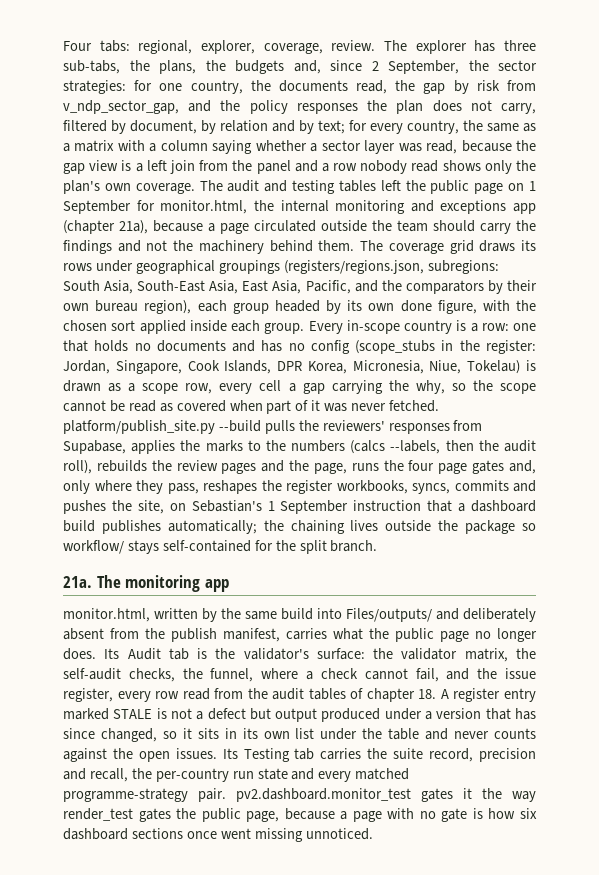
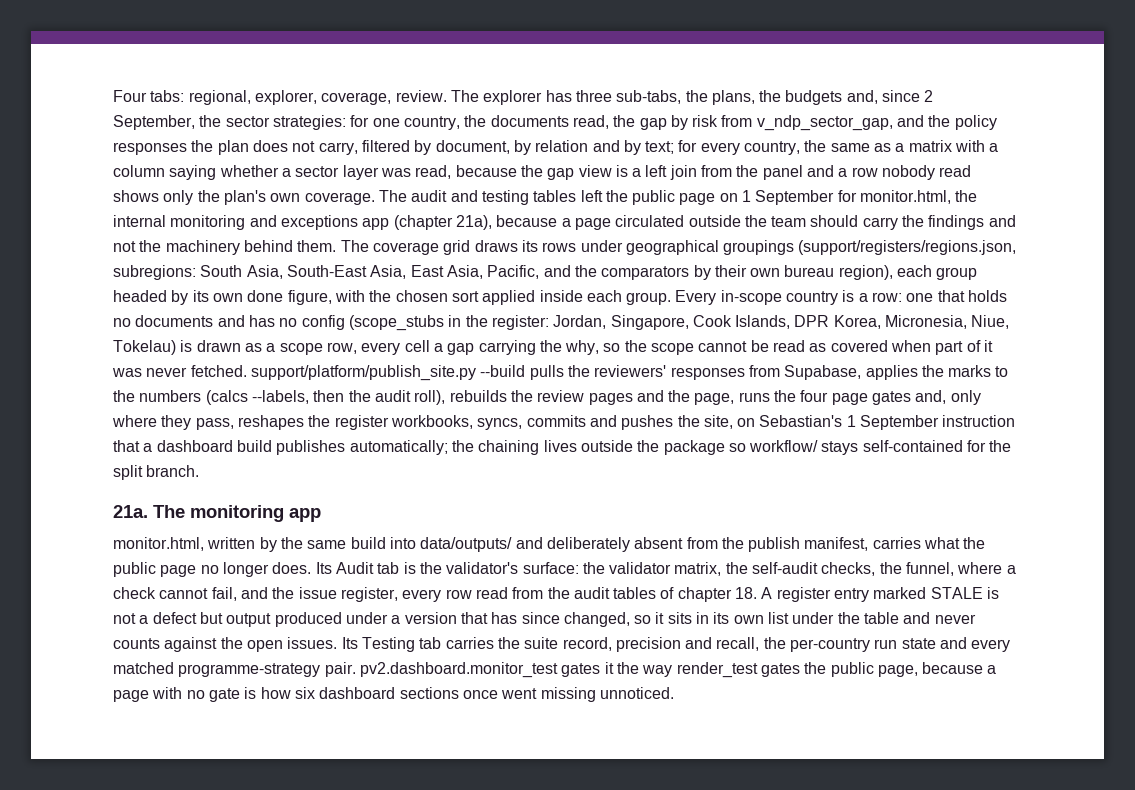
[283,260,424,274] (registers/regions.json, -> [798,240,1017,255] (support/registers/regions.json,
[63,420,215,434] platform/publish_site.py -> [250,365,476,381] support/platform/publish_site.py
[346,608,432,622] Files/outputs/ -> [420,537,513,552] data/outputs/

